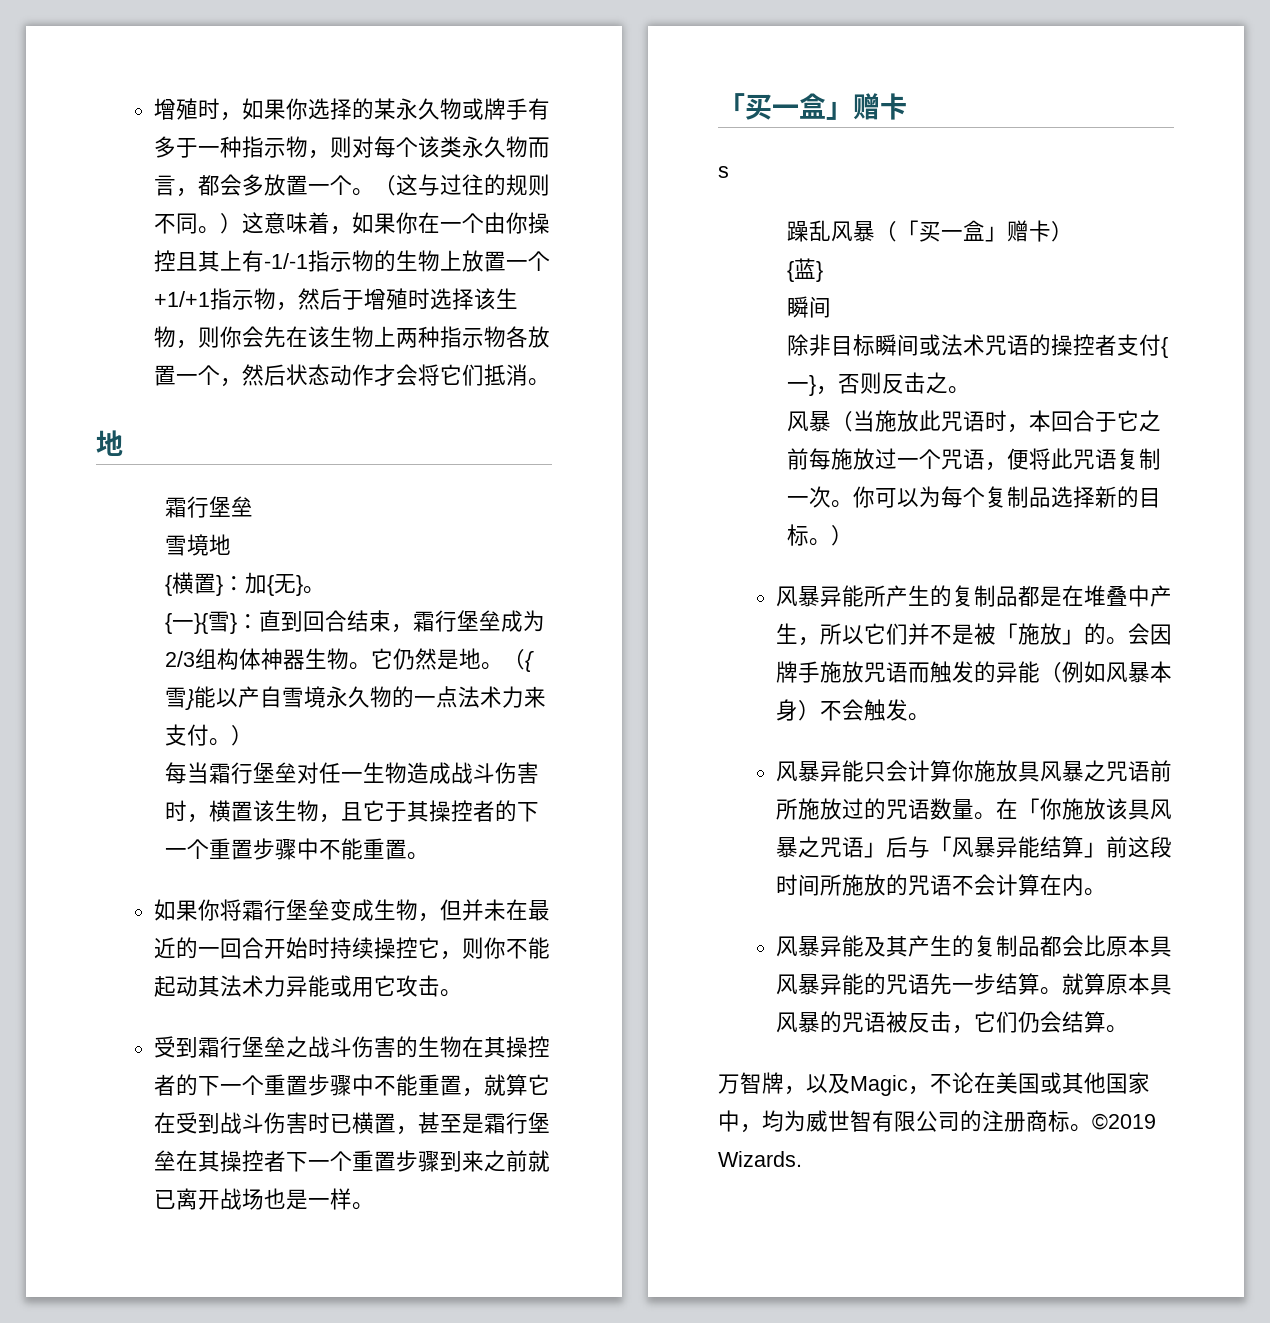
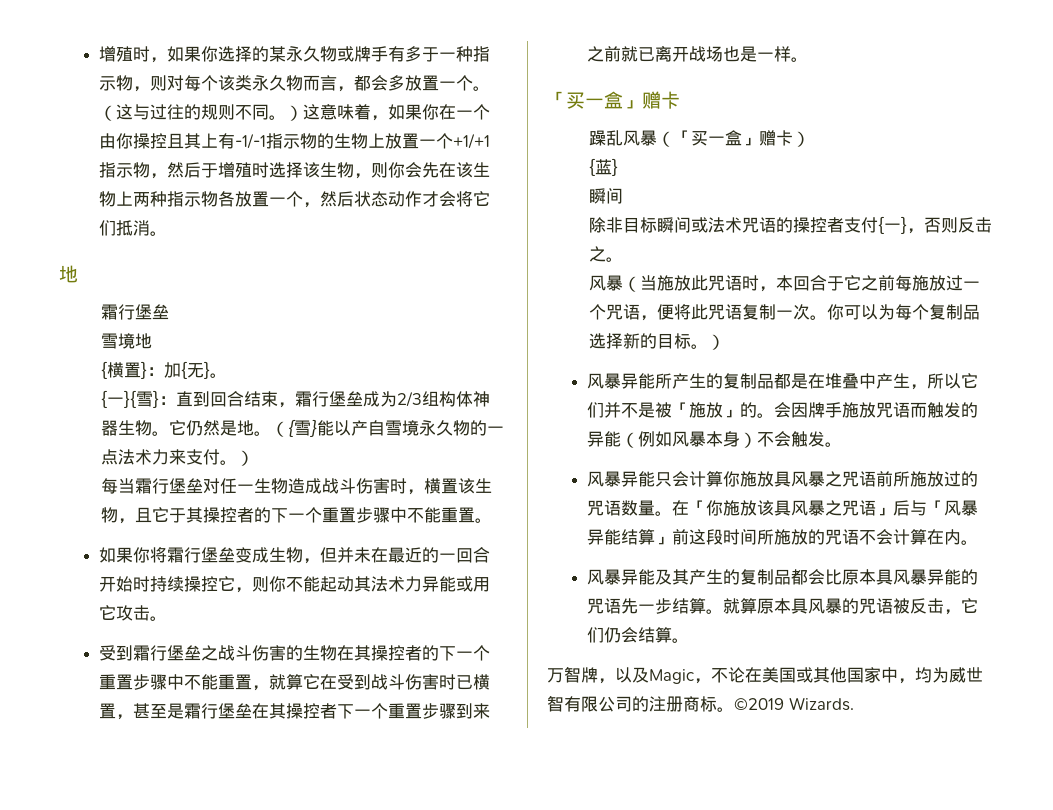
[718,166,729,178] // s -> (680, 100) none

